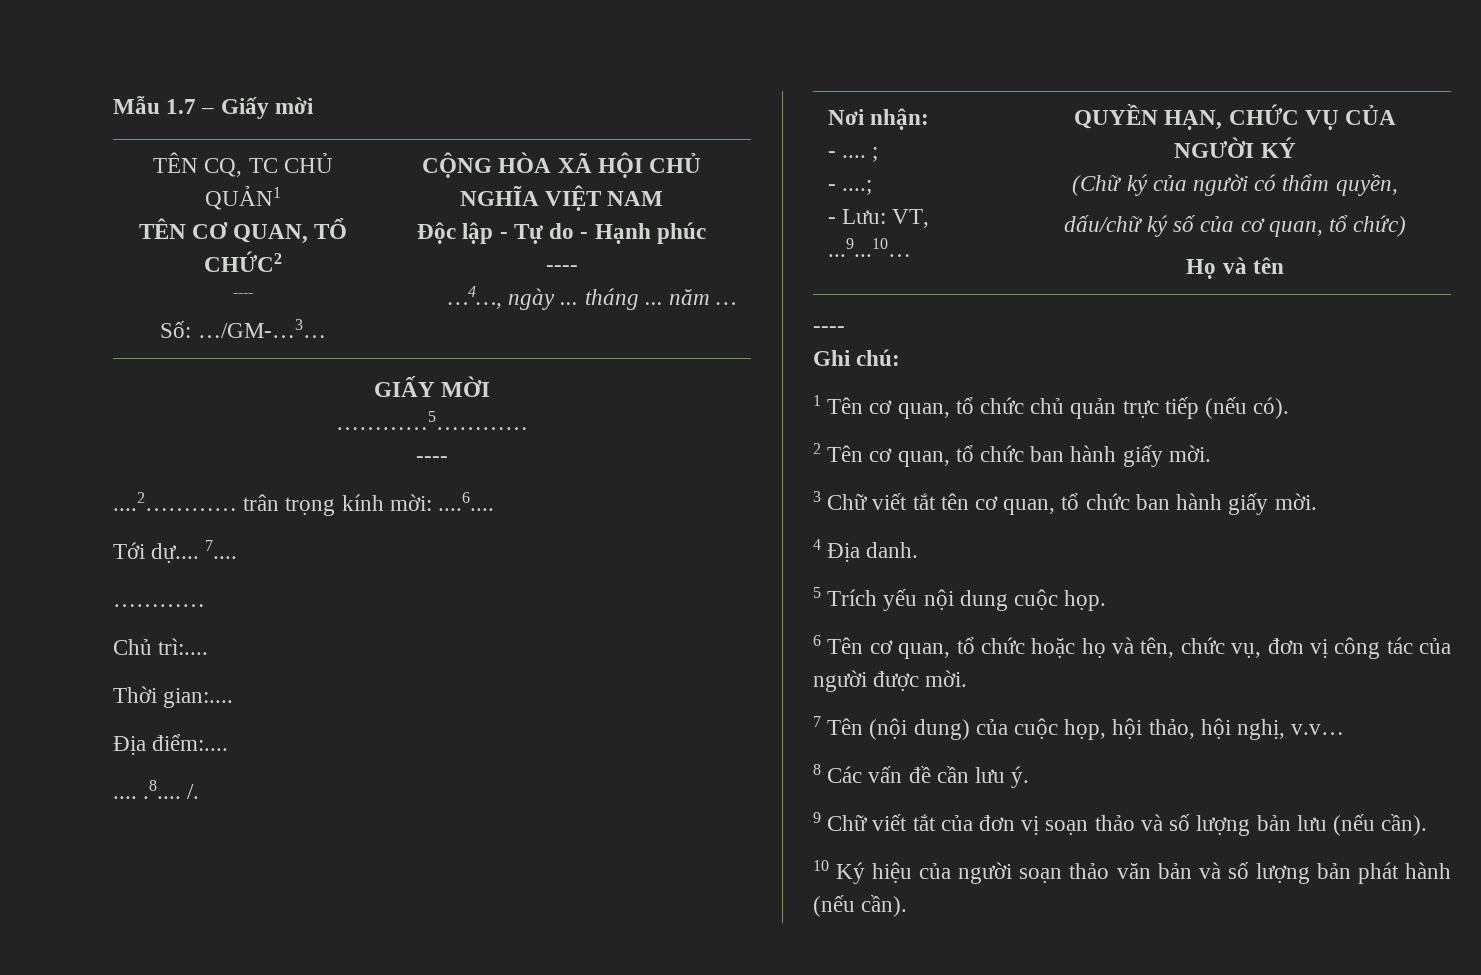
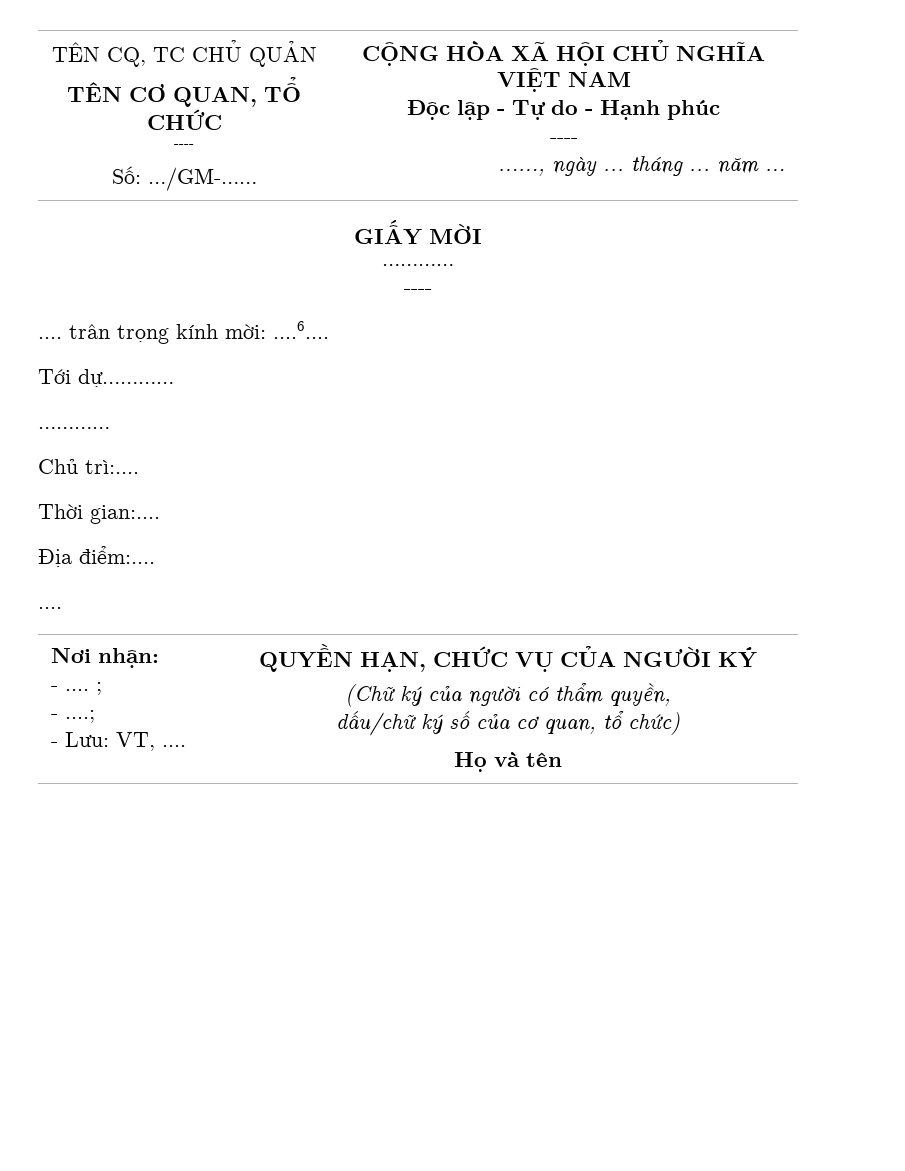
[113,96,314,119] Mẫu 1.7 – Giấy mời // -> (51, 52) none
[205,186,281,210] QUẢN1 -> [248,41,317,67] QUẢN
[204,251,282,272] CHỨC2 -> [146,109,222,130] CHỨC
[197,319,326,338] …/GM-…3… -> [147,167,257,191] …/GM-……
[447,286,502,309] …4…, -> [497,169,545,176] ……,
[336,411,528,430] [416,456,448,463] [113,492,237,511] …………5………… // ---- // ....2………… -> [382,264,454,266] [404,289,432,294] [38,337,62,339] ………… // ---- // ....
[151,540,238,563] dự.... 7.... -> [78,369,174,387] dự…………
[143,780,200,799] .8.... /. -> (62, 608) none
[827,238,911,257] ...9...10… -> [162,745,187,747] ....
[813,326,845,333] [813,349,901,366] [813,395,1290,419] [813,443,1211,467] [813,491,1317,515] [813,539,919,562] [813,587,1107,611] [813,635,1451,659] [813,670,968,692] [813,716,1345,740] [813,764,1030,788] [813,812,1428,836] [813,860,1451,884] [813,895,908,917] // ---- // Ghi chú: // 1 Tên cơ quan, tổ chức chủ quản trực tiếp (nếu có). // 2 Tên cơ quan, tổ chức ban hành giấy mời. // 3 Chữ viết tắt tên cơ quan, tổ chức ban hành giấy mời. // 4 Địa danh. // 5 Trích yếu nội dung cuộc họp. // 6 Tên cơ quan, tổ chức hoặc họ và tên, chức vụ, đơn vị công tác của người được mời. // 7 Tên (nội dung) của cuộc họp, hội thảo, hội nghị, v.v… // 8 Các vấn đề cần lưu ý. // 9 Chữ viết tắt của đơn vị soạn thảo và số lượng bản lưu (nếu cần). // 10 Ký hiệu của người soạn thảo văn bản và số lượng bản phát hành (nếu cần). -> (562, 759) none

